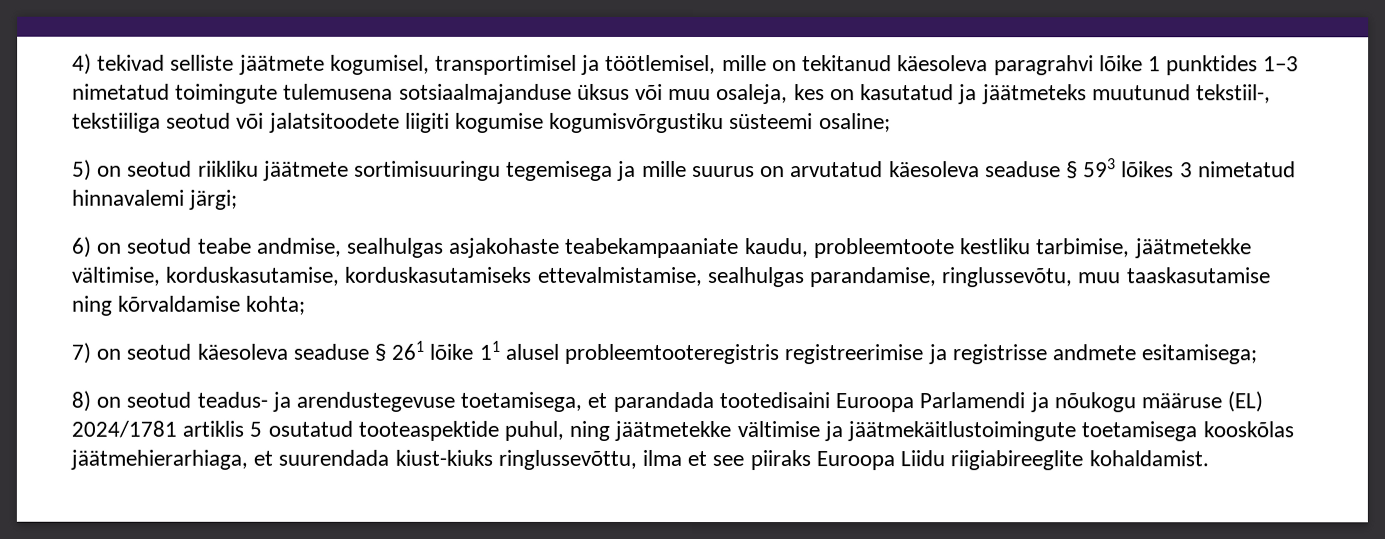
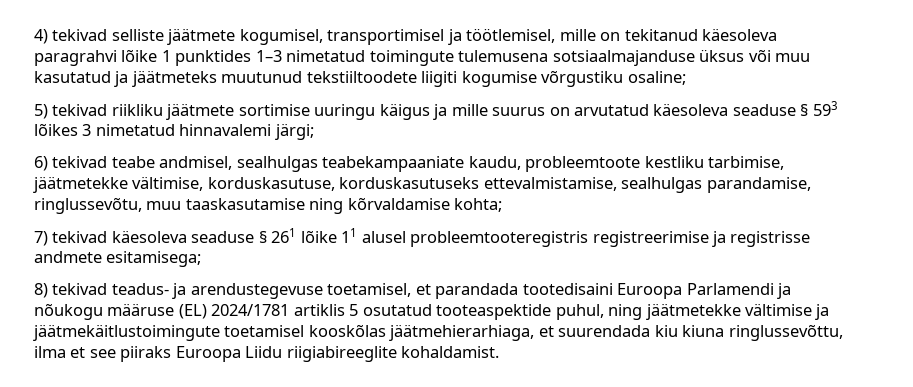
[716,84,855,105] osaleja, kes on -> (811, 57) none
[1195,84,1271,104] [72,112,891,134] [72,159,614,181] tekstiil-, tekstiiliga seotud või jalatsitoodete liigiti kogumise kogumisvõrgustiku süsteemi osaline; // 5) on seotud riikliku jäätmete sortimisuuringu tegemisega -> [306,70,686,87] [34,103,430,120] tekstiiltoodete liigiti kogumise võrgustiku osaline; // 5) tekivad riikliku jäätmete sortimise uuringu käigus
[97,237,561,258] on seotud teabe andmise, sealhulgas asjakohaste -> [52,156,318,172] tekivad teabe andmisel, sealhulgas
[165,266,533,286] korduskasutamise, korduskasutamiseks -> [207,177,480,191] korduskasutuse, korduskasutuseks
[96,343,192,360] on seotud -> [52,231,108,243] tekivad
[96,391,192,408] on seotud -> [52,283,108,295] tekivad
[460,391,583,412] toetamisega, -> [327,283,412,297] toetamisel,
[1081,421,1198,442] toetamisega -> [224,325,305,337] toetamisel
[394,449,493,466] kiust-kiuks -> [654,325,725,337] kiu kiuna

